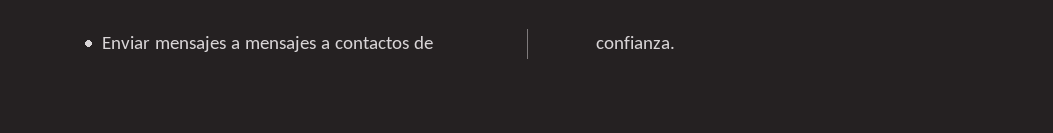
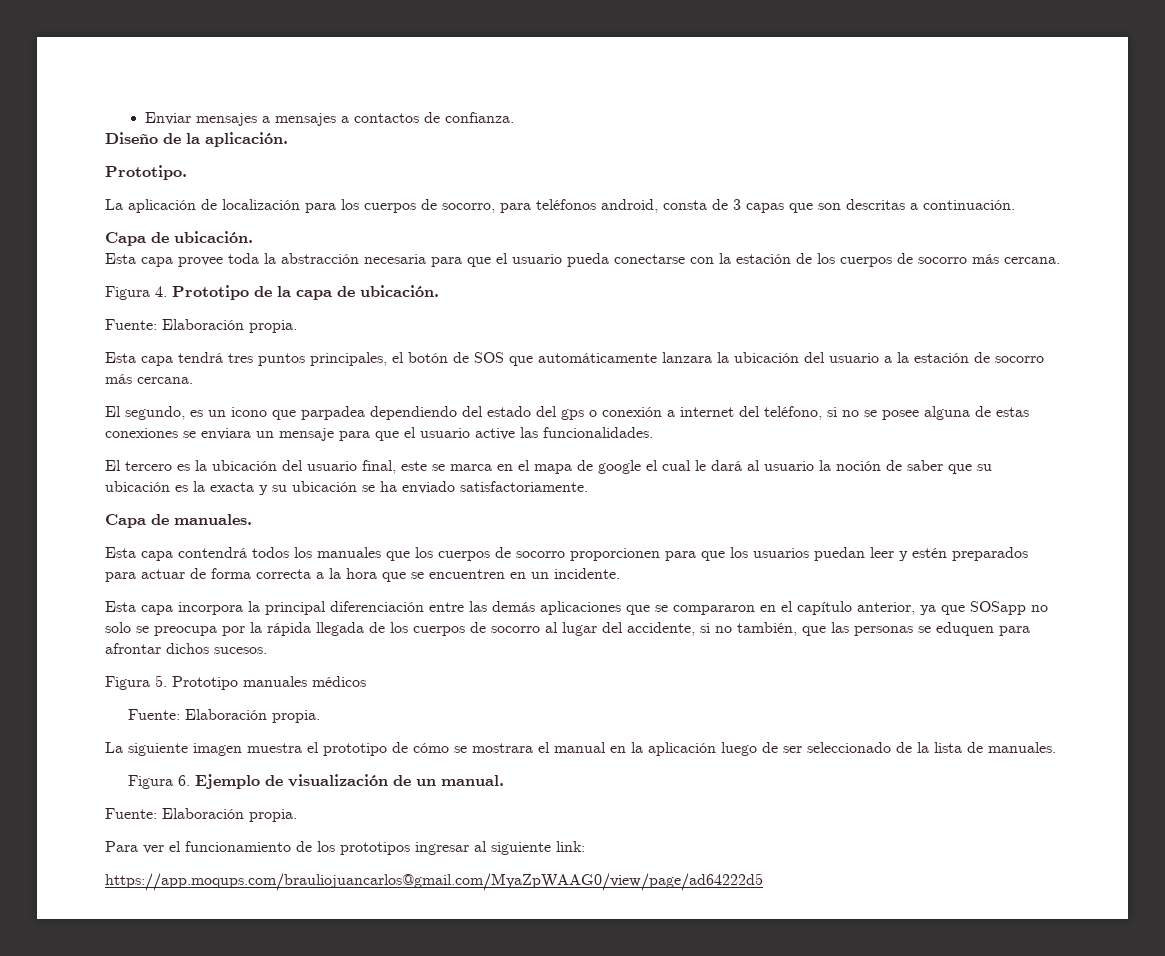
(675, 42) none -> [105,132,288,147] [105,165,187,180] [105,199,1015,213] [105,231,253,246] [105,253,1060,267] [105,285,439,300] [105,319,297,333] [105,352,1044,366] [105,374,193,384] [105,406,1029,420] [105,427,653,441] [105,460,992,474] [105,481,588,495] [105,514,252,528] [105,547,1028,561] [105,568,620,582] [105,601,1048,615] [105,622,1030,636] [105,643,267,654] [105,675,366,690] [127,709,320,723] [105,742,1056,756] [127,774,504,789] [105,808,297,822] [105,841,585,855] [105,873,763,891] // Diseño de la aplicación. // Prototipo. // La aplicación de localización para los cuerpos de socorro, para teléfonos android, consta de 3 capas que son descritas a continuación. // Capa de ubicación. // Esta capa provee toda la abstracción necesaria para que el usuario pueda conectarse con la estación de los cuerpos de socorro más cercana. // Figura 4. Prototipo de la capa de ubicación. // Fuente: Elaboración propia. // Esta capa tendrá tres puntos principales, el botón de SOS que automáticamente lanzara la ubicación del usuario a la estación de socorro más cercana. // El segundo, es un icono que parpadea dependiendo del estado del gps o conexión a internet del teléfono, si no se posee alguna de estas conexiones se enviara un mensaje para que el usuario active las funcionalidades. // El tercero es la ubicación del usuario final, este se marca en el mapa de google el cual le dará al usuario la noción de saber que su ubicación es la exacta y su ubicación se ha enviado satisfactoriamente. // Capa de manuales. // Esta capa contendrá todos los manuales que los cuerpos de socorro proporcionen para que los usuarios puedan leer y estén preparados para actuar de forma correcta a la hora que se encuentren en un incidente. // Esta capa incorpora la principal diferenciación entre las demás aplicaciones que se compararon en el capítulo anterior, ya que SOSapp no solo se preocupa por la rápida llegada de los cuerpos de socorro al lugar del accidente, si no también, que las personas se eduquen para afrontar dichos sucesos. // Figura 5. Prototipo manuales médicos // Fuente: Elaboración propia. // La siguiente imagen muestra el prototipo de cómo se mostrara el manual en la aplicación luego de ser seleccionado de la lista de manuales. // Figura 6. Ejemplo de visualización de un manual. // Fuente: Elaboración propia. // Para ver el funcionamiento de los prototipos ingresar al siguiente link: // https://app.moqups.com/brauliojuancarlos@gmail.com/MyaZpWAAG0/view/page/ad64222d5

